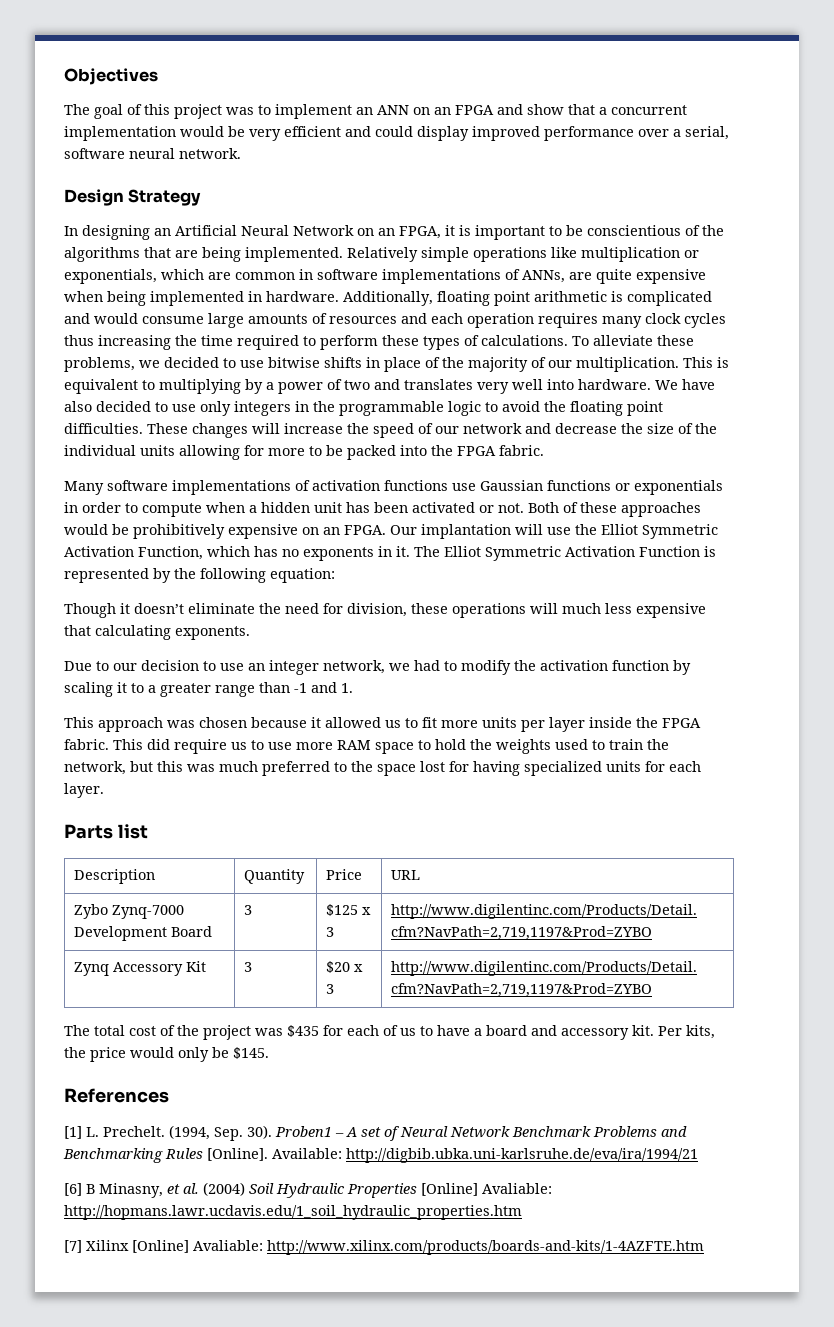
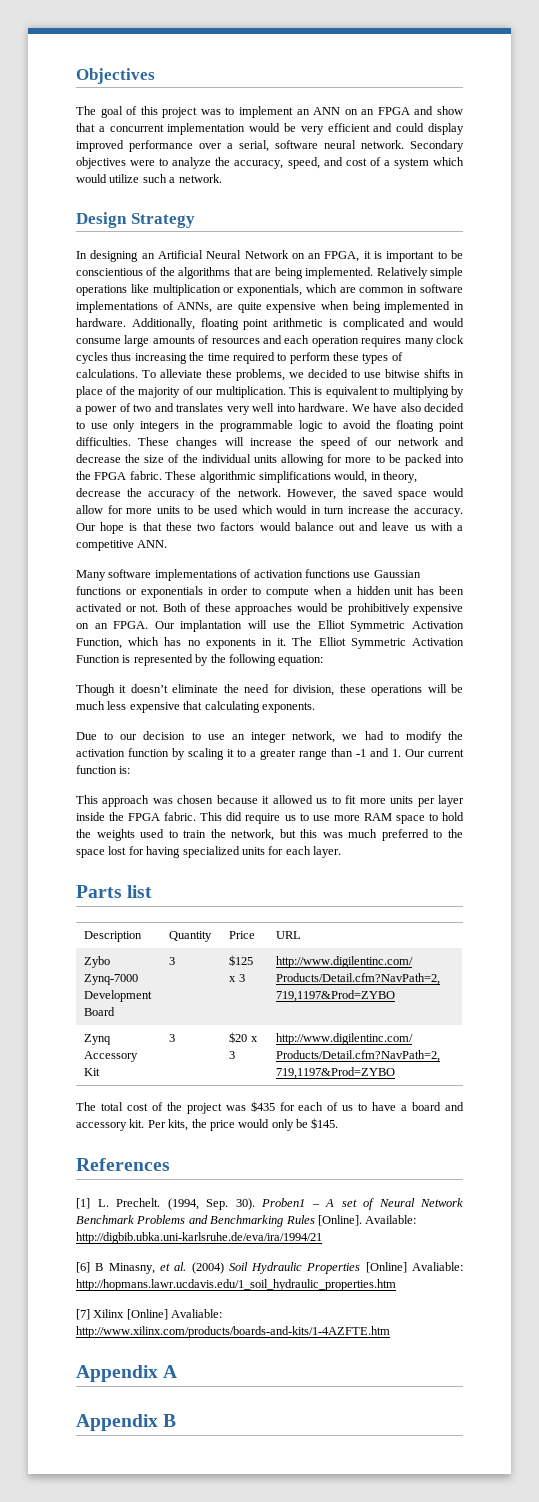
(241, 153) none -> [410,140,464,152] [76,157,464,169] [76,174,222,183] Secondary objectives were to analyze the accuracy, speed, and cost of a system which would utilize such a network.
(544, 450) none -> [165,471,417,483] [76,488,465,500] [76,505,464,517] [76,522,464,534] [76,540,168,551] These algorithmic simplifications would, in theory, decrease the accuracy of the network. However, the saved space would allow for more units to be used which would in turn increase the accuracy. Our hope is that these two factors would balance out and leave us with a competitive ANN.
(558, 608) none -> [451,684,463,693] be
(353, 688) none -> [405,749,464,757] [76,765,131,774] Our current function is:
(704, 1247) none -> [76,1365,178,1382] [76,1414,177,1431] // Appendix A // Appendix B

